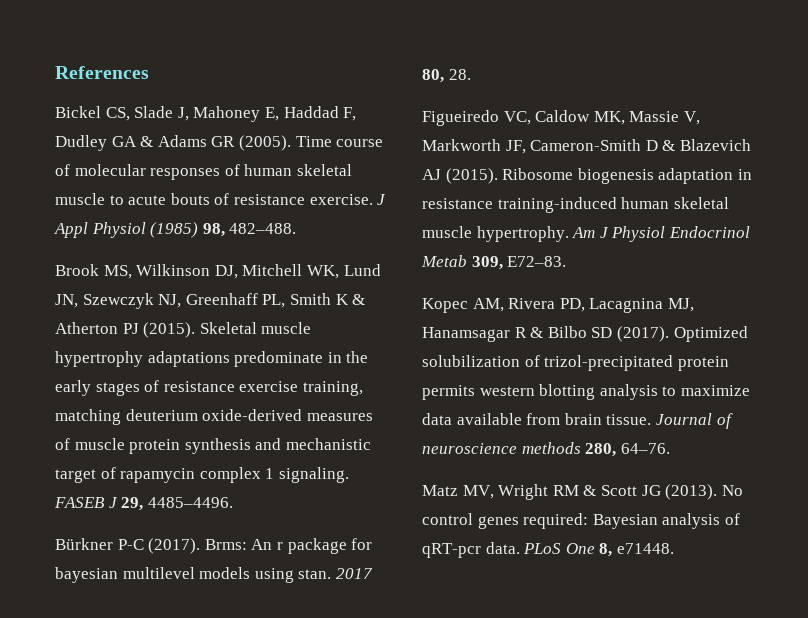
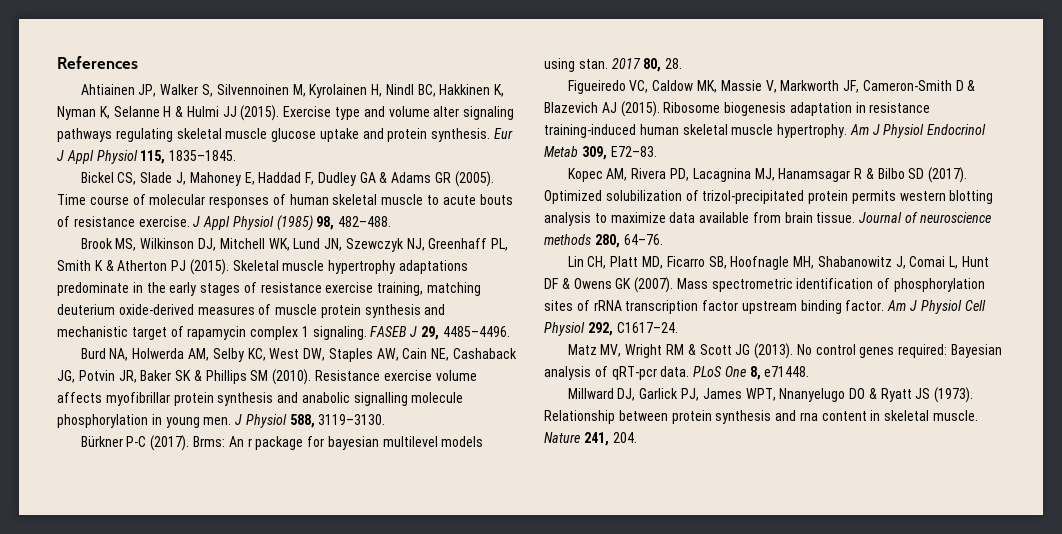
(149, 72) none -> [80,84,505,98] [57,105,515,121] [57,128,514,142] [57,150,237,164] // Ahtiainen JP, Walker S, Silvennoinen M, Kyrolainen H, Nindl BC, Hakkinen K, Nyman K, Selanne H & Hulmi JJ (2015). Exercise type and volume alter signaling pathways regulating skeletal muscle glucose uptake and protein synthesis. Eur J Appl Physiol 115, 1835–1845.
(233, 502) none -> [80,348,517,362] [57,369,477,385] [57,392,464,406] [57,414,386,428] // Burd NA, Holwerda AM, Selby KC, West DW, Staples AW, Cain NE, Cashaback JG, Potvin JR, Baker SK & Phillips SM (2010). Resistance exercise volume affects myofibrillar protein synthesis and anabolic signalling molecule phosphorylation in young men. J Physiol 588, 3119–3130.
(670, 448) none -> [567,256,989,270] [544,277,986,293] [544,300,986,314] [544,322,678,336] // Lin CH, Platt MD, Ficarro SB, Hoofnagle MH, Shabanowitz J, Comai L, Hunt DF & Owens GK (2007). Mass spectrometric identification of phosphorylation sites of rRNA transcription factor upstream binding factor. Am J Physiol Cell Physiol 292, C1617–24.
(674, 548) none -> [567,387,974,403] [544,410,979,424] [544,432,637,446] // Millward DJ, Garlick PJ, James WPT, Nnanyelugo DO & Ryatt JS (1973). Relationship between protein synthesis and rna content in skeletal muscle. Nature 241, 204.

